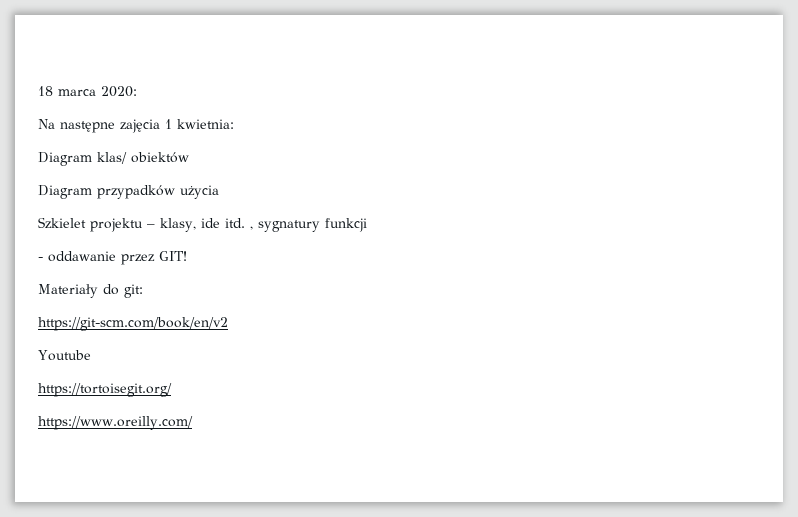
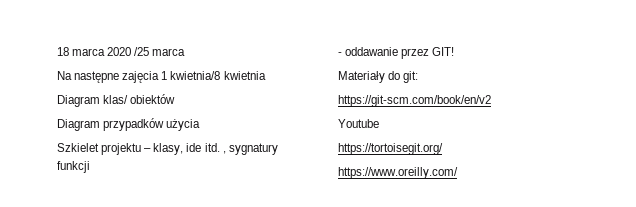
[101,86,137,97] 2020: -> [107,47,186,56] 2020 /25 marca
[177,119,234,129] kwietnia: -> [170,71,266,80] kwietnia/8 kwietnia

